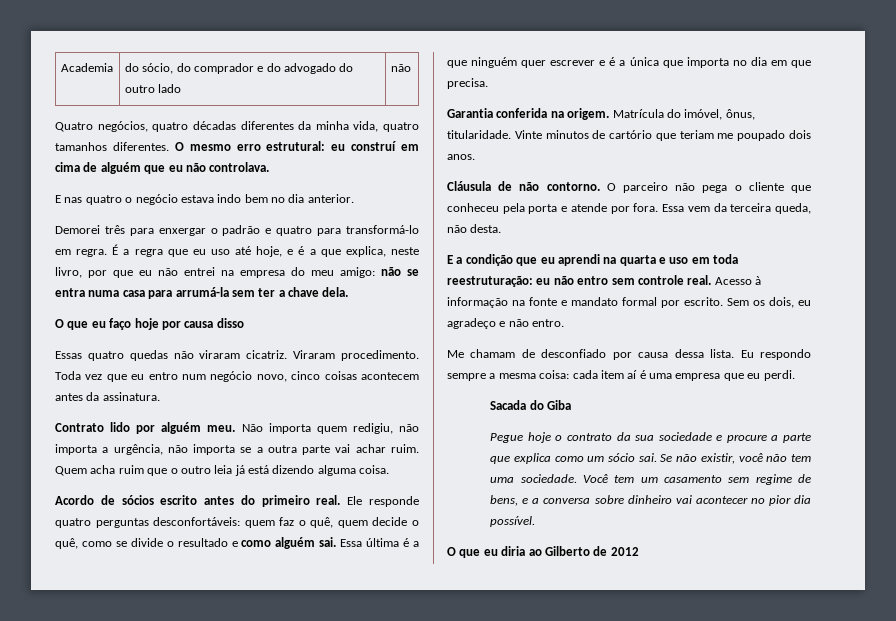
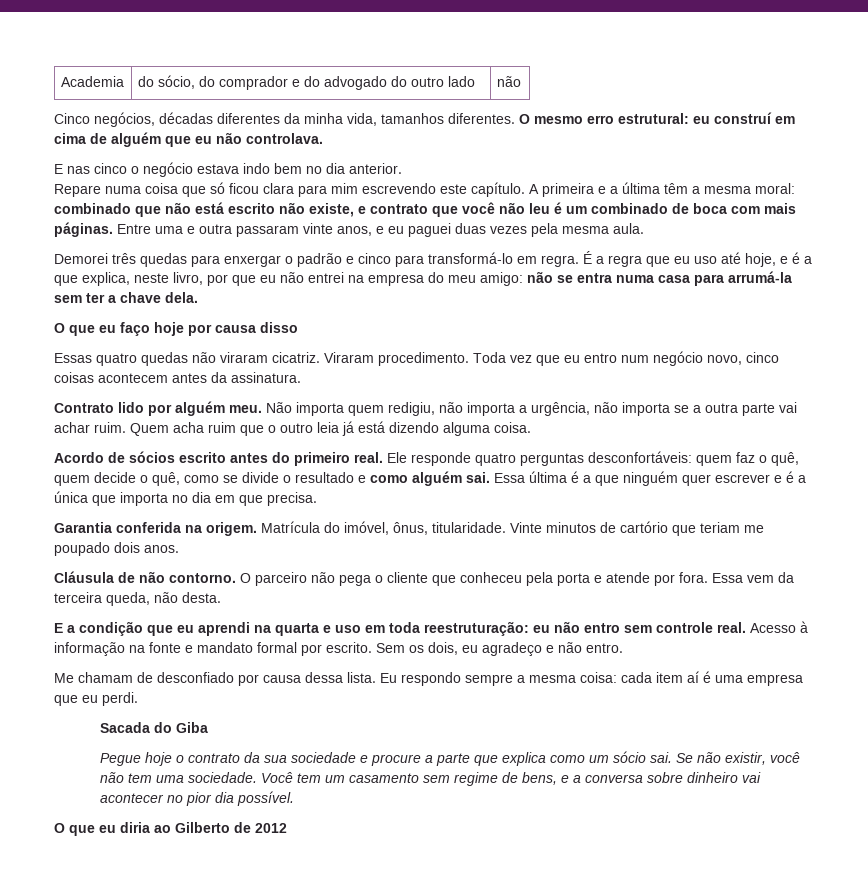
[55,121,189,132] Quatro negócios, quatro -> [54,112,155,127] Cinco negócios,
[383,122,419,132] quatro -> (377, 119) none
[85,195,122,205] quatro -> [94,163,127,174] cinco
(354, 198) none -> [54,182,795,197] [54,202,796,217] [54,222,644,237] // Repare numa coisa que só ficou clara para mim escrevendo este capítulo. A primeira e a última têm a mesma moral: combinado que não está escrito não existe, e contrato que você não leu é um combinado de boca com mais páginas. Entre uma e outra passaram vinte anos, e eu paguei duas vezes pela mesma aula.
(125, 229) none -> [140,253,187,267] quedas
[276,226,313,236] quatro -> [358,253,391,264] cinco

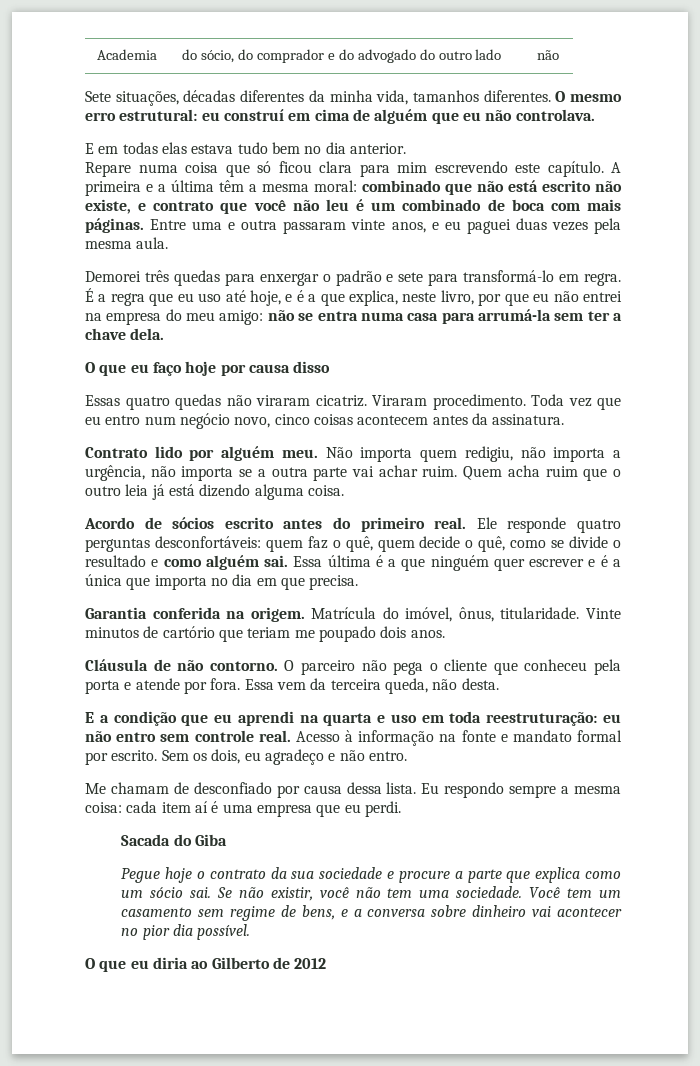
[54,112,155,127] Cinco negócios, -> [85,91,179,106] Sete situações,
[67,162,270,177] nas cinco o negócio estava indo -> [98,142,268,154] em todas elas estava tudo
[358,253,391,264] cinco -> [398,272,424,282] sete

